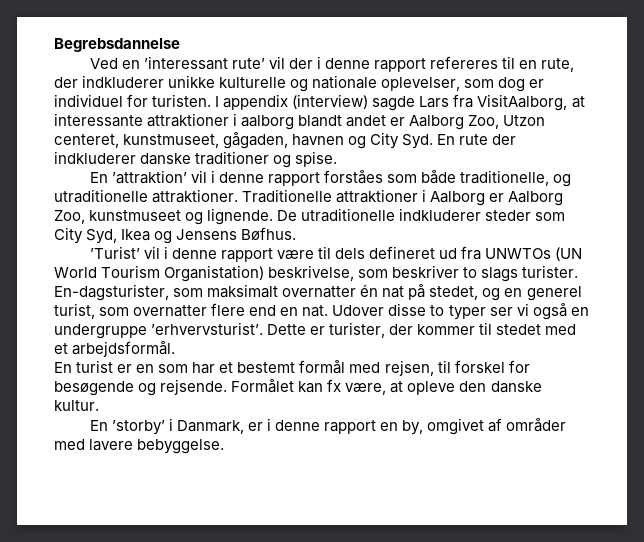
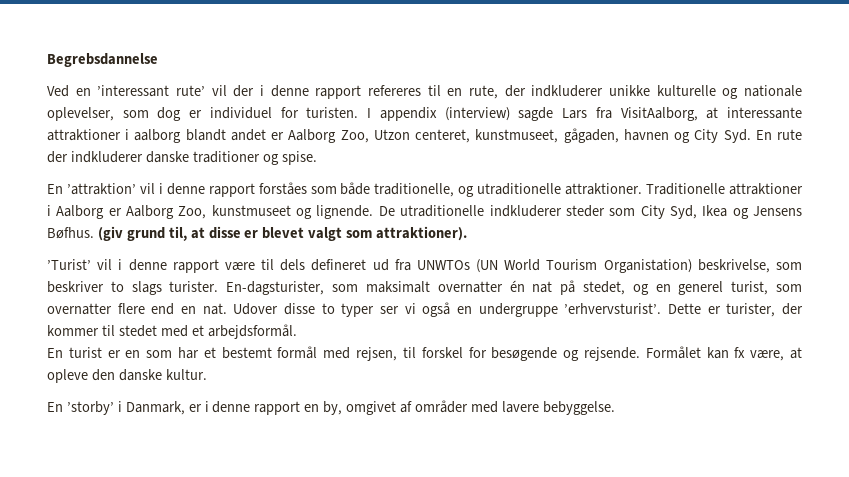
(297, 234) none -> [97,226,468,241] (giv grund til, at disse er blevet valgt som attraktioner).

